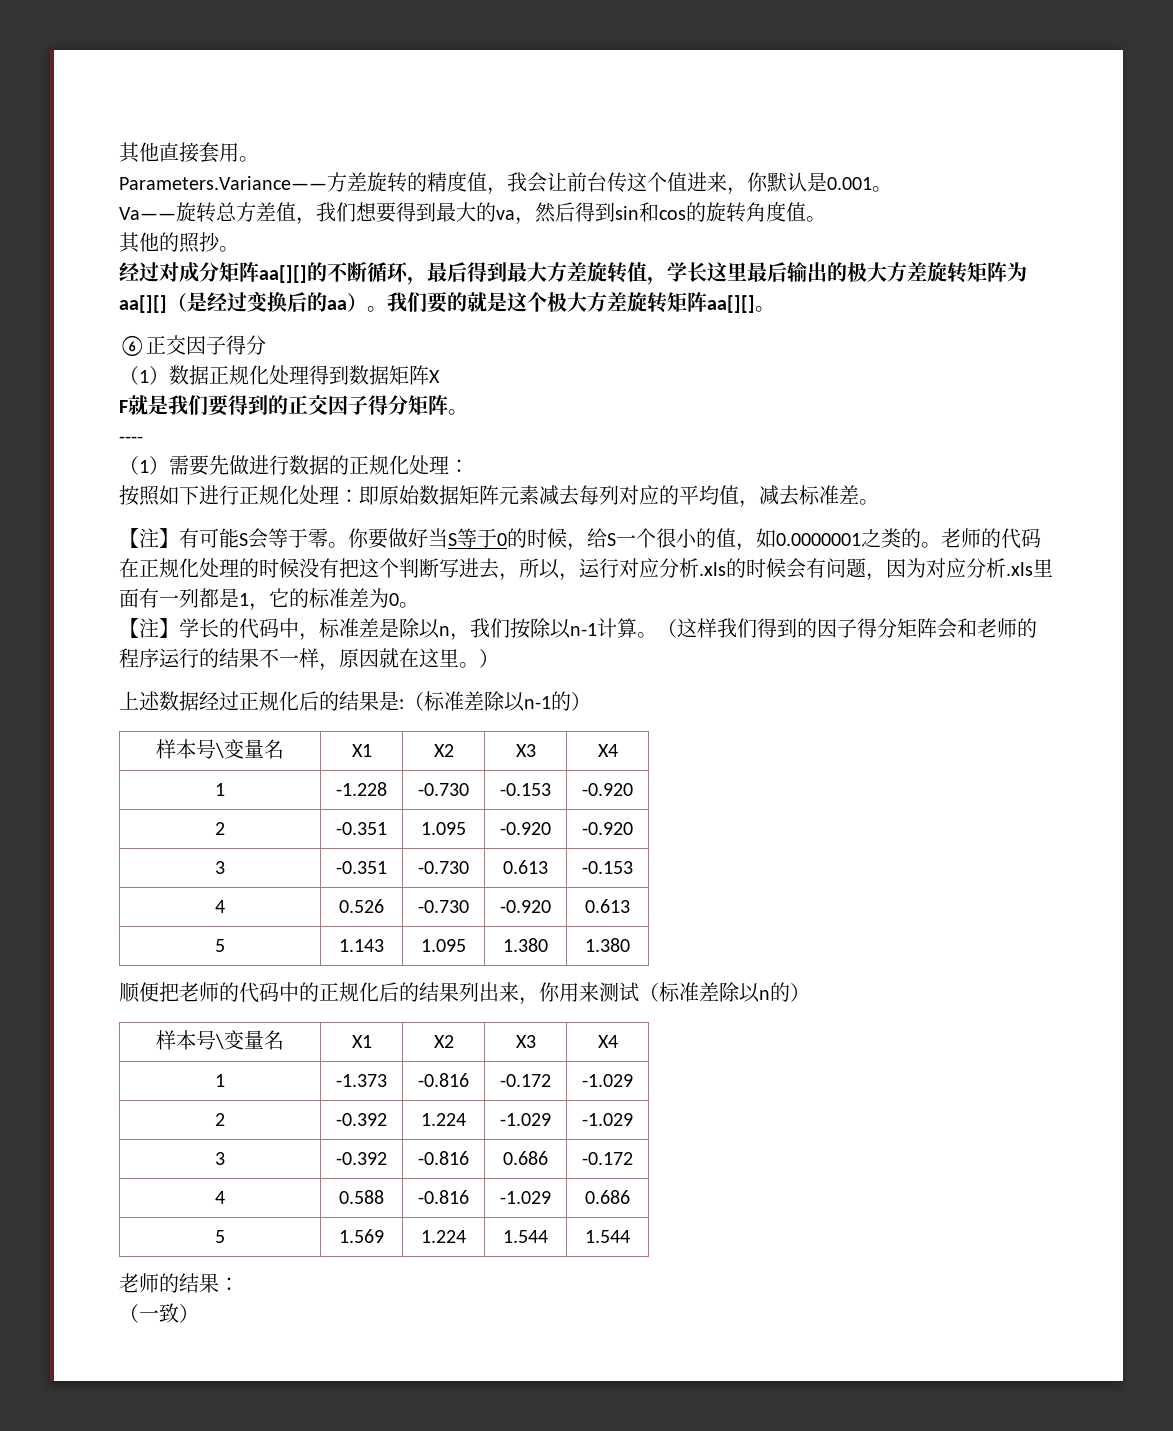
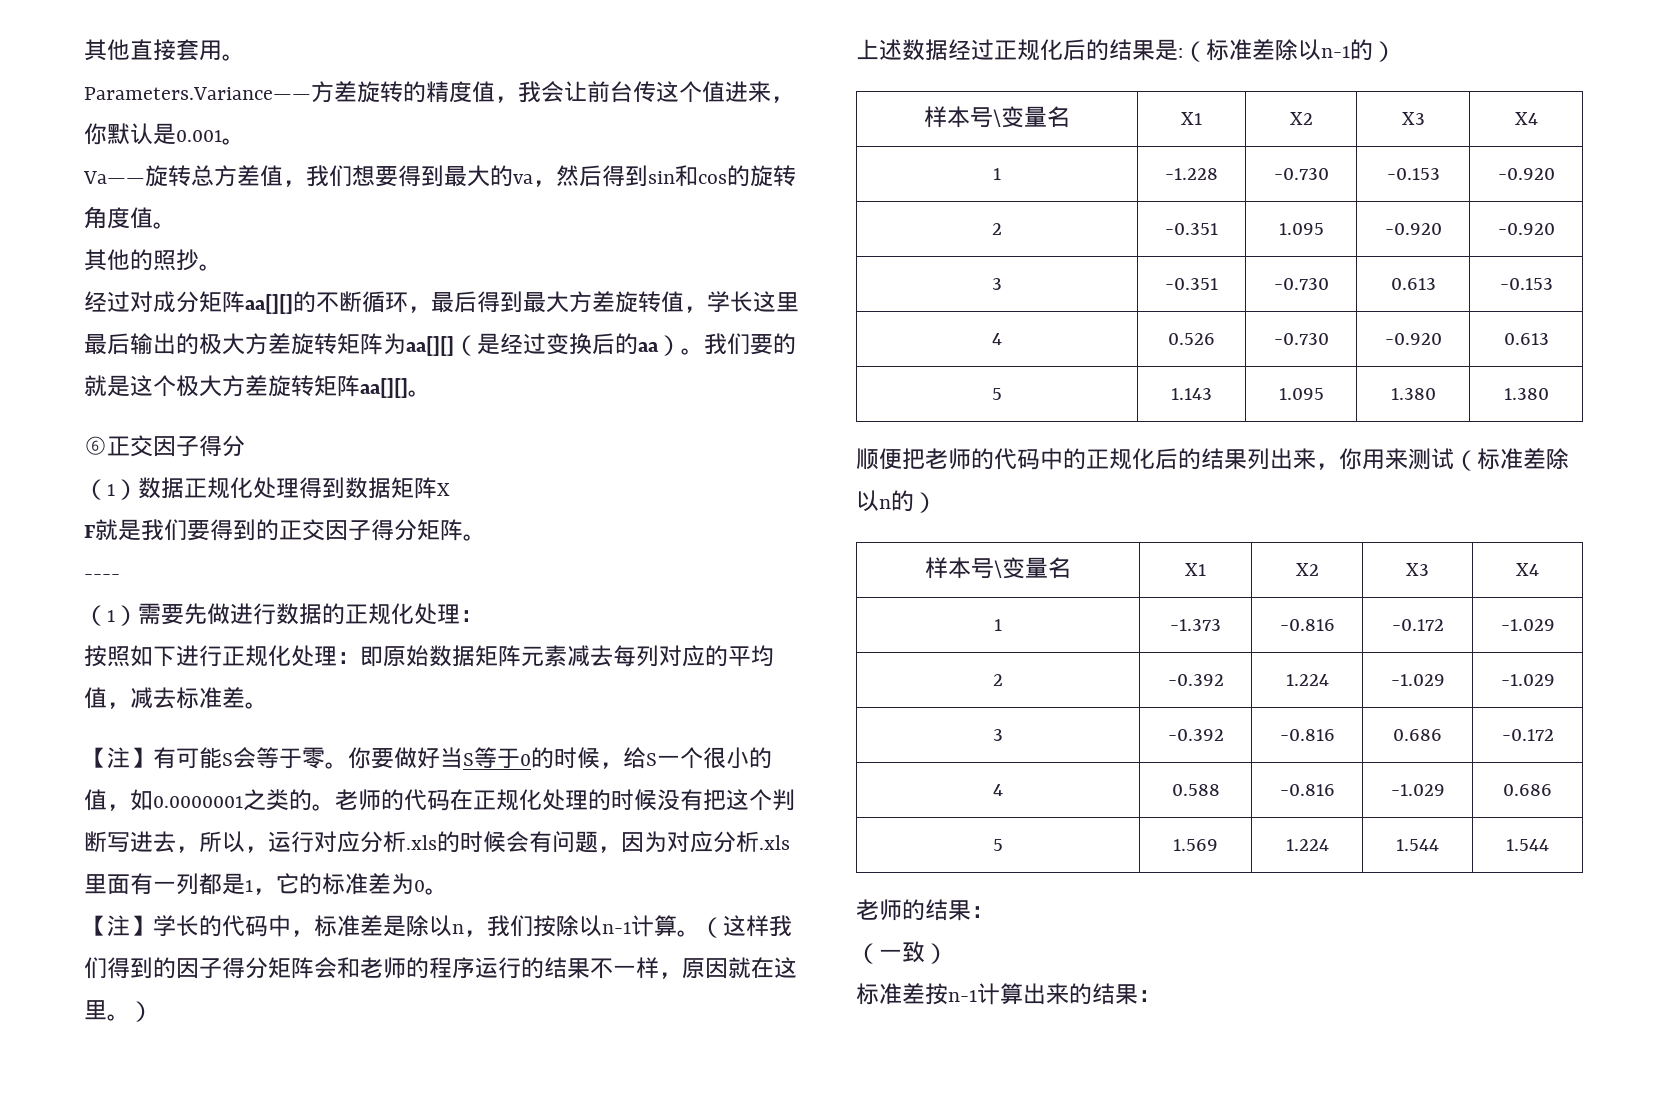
(199, 1313) none -> [856,983,1161,1005] // 标准差按n-1计算出来的结果：

